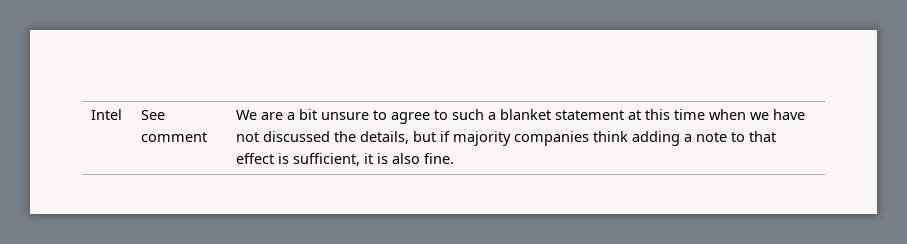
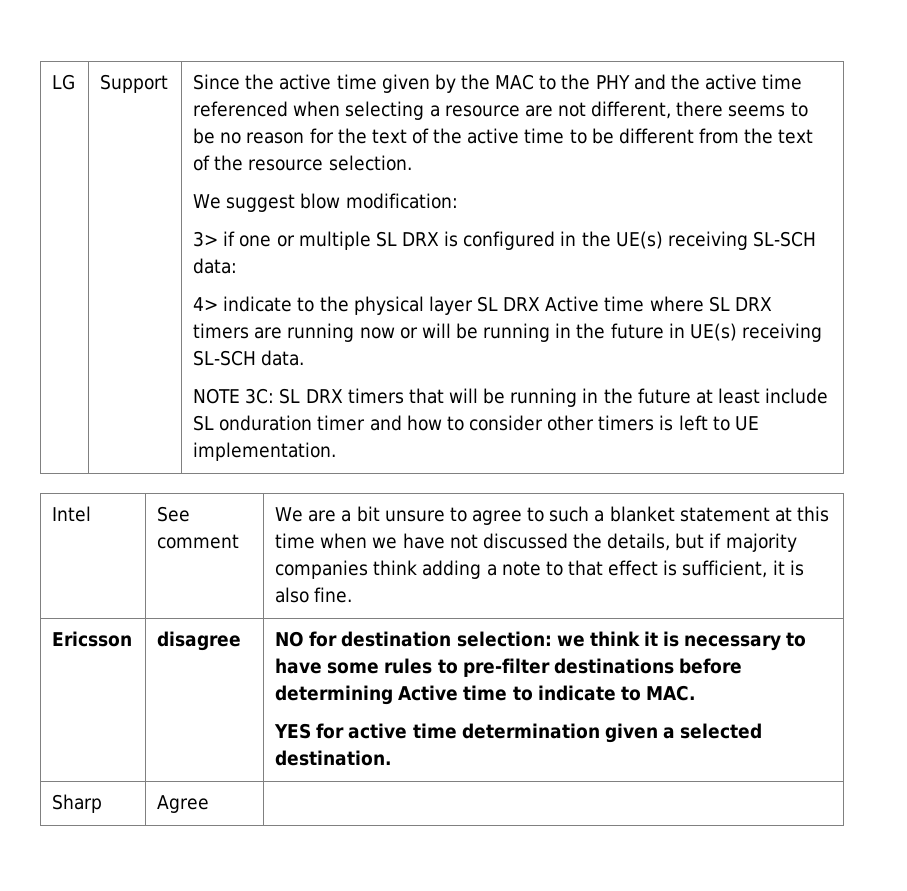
(91, 114) none -> [52,74,76,90] [100,74,169,93] [193,74,803,93] [193,101,808,120] [193,128,814,144] [193,155,412,171] [193,193,458,212] [193,231,816,250] [193,258,238,274] [193,296,772,315] [193,323,822,342] [193,350,305,366] [193,388,829,407] [193,415,759,431] [193,442,337,461] LG | Support | Since the active time given by the MAC to the PHY and the active time referenced when selecting a resource are not different, there seems to be no reason for the text of the active time to be different from the text of the resource selection. // We suggest blow modification: // 3> if one or multiple SL DRX is configured in the UE(s) receiving SL-SCH data: // 4> indicate to the physical layer SL DRX Active time where SL DRX timers are running now or will be running in the future in UE(s) receiving SL-SCH data. // NOTE 3C: SL DRX timers that will be running in the future at least include SL onduration timer and how to consider other timers is left to UE implementation. //
(455, 158) none -> [52,631,133,647] [157,631,242,651] [275,631,807,651] [275,658,743,677] [275,685,697,705] [274,723,763,743] [275,750,393,766] [52,794,103,813] [157,795,210,813] // Ericsson | disagree | NO for destination selection: we think it is necessary to have some rules to pre-filter destinations before determining Active time to indicate to MAC. // YES for active time determination given a selected destination. // Sharp | Agree |

